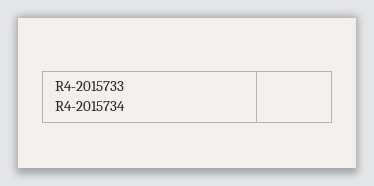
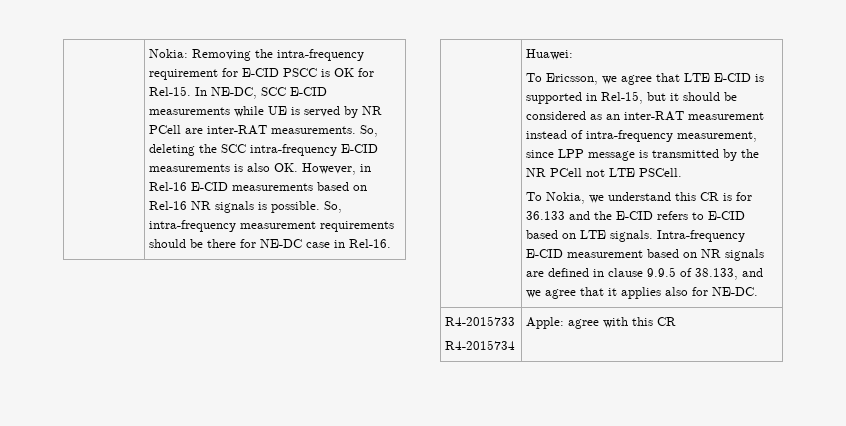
[54,81,124,91] [54,101,125,111] R4-2015733 // R4-2015734 | -> [149,49,365,61] [149,68,375,80] [149,86,328,99] [149,106,383,118] [149,125,379,137] [149,144,379,156] [149,163,372,175] [149,182,368,191] [149,201,343,213] [149,220,395,232] [149,239,392,248] [526,49,574,60] [526,73,765,85] [526,91,738,104] [526,111,765,121] [526,130,758,142] [526,149,760,161] [526,168,683,177] [526,192,753,204] [526,211,746,220] [526,230,746,242] [526,249,765,261] [526,267,764,280] [526,287,759,299] [445,316,516,326] [445,340,516,350] [526,317,677,329] | Nokia: Removing the intra-frequency requirement for E-CID PSCC is OK for Rel-15. In NE-DC, SCC E-CID measurements while UE is served by NR PCell are inter-RAT measurements. So, deleting the SCC intra-frequency E-CID measurements is also OK. However, in Rel-16 E-CID measurements based on Rel-16 NR signals is possible. So, intra-frequency measurement requirements should be there for NE-DC case in Rel-16. // | Huawei: // To Ericsson, we agree that LTE E-CID is supported in Rel-15, but it should be considered as an inter-RAT measurement instead of intra-frequency measurement, since LPP message is transmitted by the NR PCell not LTE PSCell. // To Nokia, we understand this CR is for 36.133 and the E-CID refers to E-CID based on LTE signals. Intra-frequency E-CID measurement based on NR signals are defined in clause 9.9.5 of 38.133, and we agree that it applies also for NE-DC. // R4-2015733 // R4-2015734 | Apple: agree with this CR

